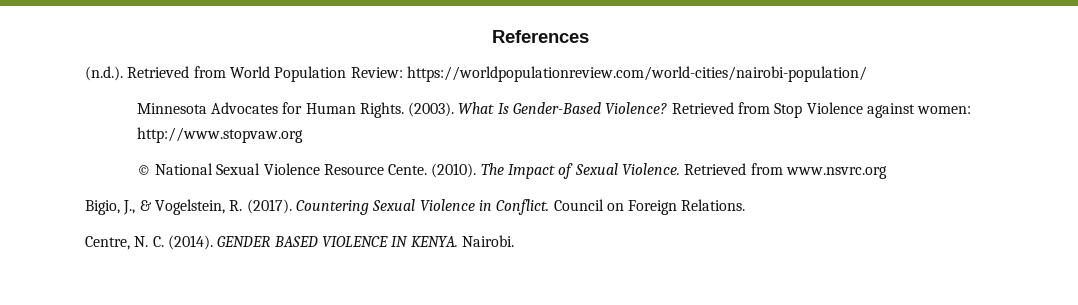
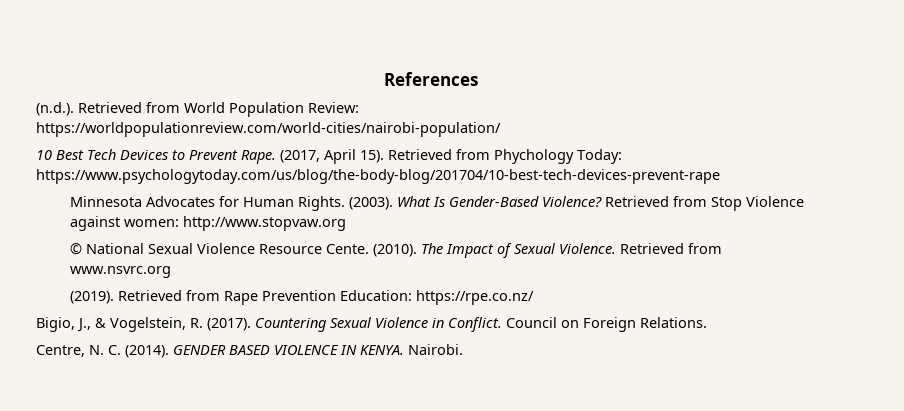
(867, 74) none -> [36,149,622,164] [36,169,720,184] // 10 Best Tech Devices to Prevent Rape. (2017, April 15). Retrieved from Phychology Today: https://www.psychologytoday.com/us/blog/the-body-blog/201704/10-best-tech-devices-prevent-rape
(888, 172) none -> [70,290,535,305] // (2019). Retrieved from Rape Prevention Education: https://rpe.co.nz/

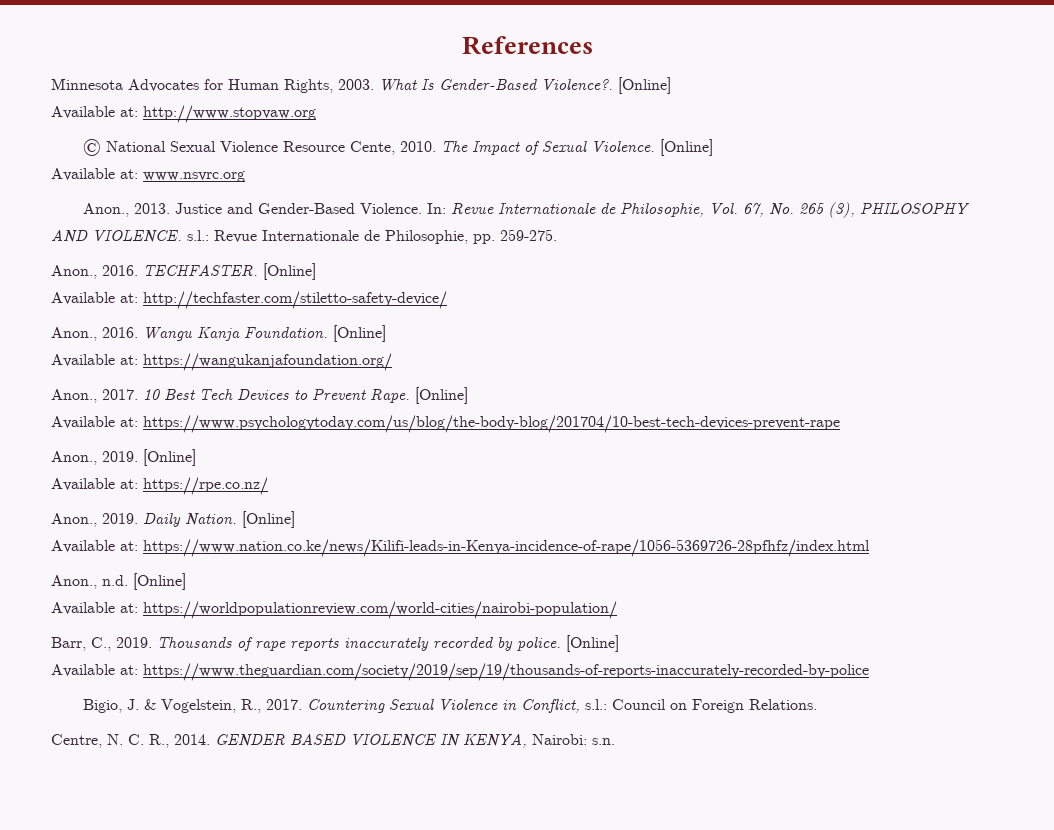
[36,102,359,117] [36,122,501,137] (n.d.). Retrieved from World Population Review: https://worldpopulationreview.com/world-cities/nairobi-population/ // -> [51,77,671,94] [51,105,316,123] [82,139,713,156] [51,168,245,182] [82,202,969,218] [51,229,557,244] [51,263,316,280] [51,291,447,309] [51,325,386,342] [51,353,392,371] [51,389,138,403] Minnesota Advocates for Human Rights, 2003. What Is Gender-Based Violence?. [Online] // Available at: http://www.stopvaw.org // © National Sexual Violence Resource Cente, 2010. The Impact of Sexual Violence. [Online] // Available at: www.nsvrc.org // Anon., 2013. Justice and Gender-Based Violence. In: Revue Internationale de Philosophie, Vol. 67, No. 265 (3), PHILOSOPHY AND VIOLENCE. s.l.: Revue Internationale de Philosophie, pp. 259-275. // Anon., 2016. TECHFASTER. [Online] // Available at: http://techfaster.com/stiletto-safety-device/ // Anon., 2016. Wangu Kanja Foundation. [Online] // Available at: https://wangukanjafoundation.org/ // Anon., 2017.
[280,149,622,164] [36,169,720,184] [70,196,805,211] [70,216,347,231] [70,243,723,258] [70,266,172,278] [70,290,535,305] (2017, April 15). Retrieved from Phychology Today: https://www.psychologytoday.com/us/blog/the-body-blog/201704/10-best-tech-devices-prevent-rape // Minnesota Advocates for Human Rights. (2003). What Is Gender-Based Violence? Retrieved from Stop Violence against women: http://www.stopvaw.org // © National Sexual Violence Resource Cente. (2010). The Impact of Sexual Violence. Retrieved from www.nsvrc.org // (2019). Retrieved from Rape Prevention Education: https://rpe.co.nz/ -> [415,387,468,404] [51,415,840,433] [51,449,196,466] [51,477,268,495] [51,511,295,528] [51,539,870,557] [51,573,186,590] [51,601,617,619] [51,635,619,652] [51,663,869,681] [Online] // Available at: https://www.psychologytoday.com/us/blog/the-body-blog/201704/10-best-tech-devices-prevent-rape // Anon., 2019. [Online] // Available at: https://rpe.co.nz/ // Anon., 2019. Daily Nation. [Online] // Available at: https://www.nation.co.ke/news/Kilifi-leads-in-Kenya-incidence-of-rape/1056-5369726-28pfhfz/index.html // Anon., n.d. [Online] // Available at: https://worldpopulationreview.com/world-cities/nairobi-population/ // Barr, C., 2019. Thousands of rape reports inaccurately recorded by police. [Online] // Available at: https://www.theguardian.com/society/2019/sep/19/thousands-of-reports-inaccurately-recorded-by-police
[77,318,91,332] J., -> [126,699,139,710] J.
[190,318,251,331] R. (2017). -> [240,699,302,713] R., 2017.
[448,317,502,332] Conflict. -> [520,699,607,713] Conflict, s.l.:
[125,345,169,358] (2014). -> [149,734,210,748] R., 2014.
[360,344,463,355] KENYA. Nairobi. -> [463,733,615,748] KENYA, Nairobi: s.n.

